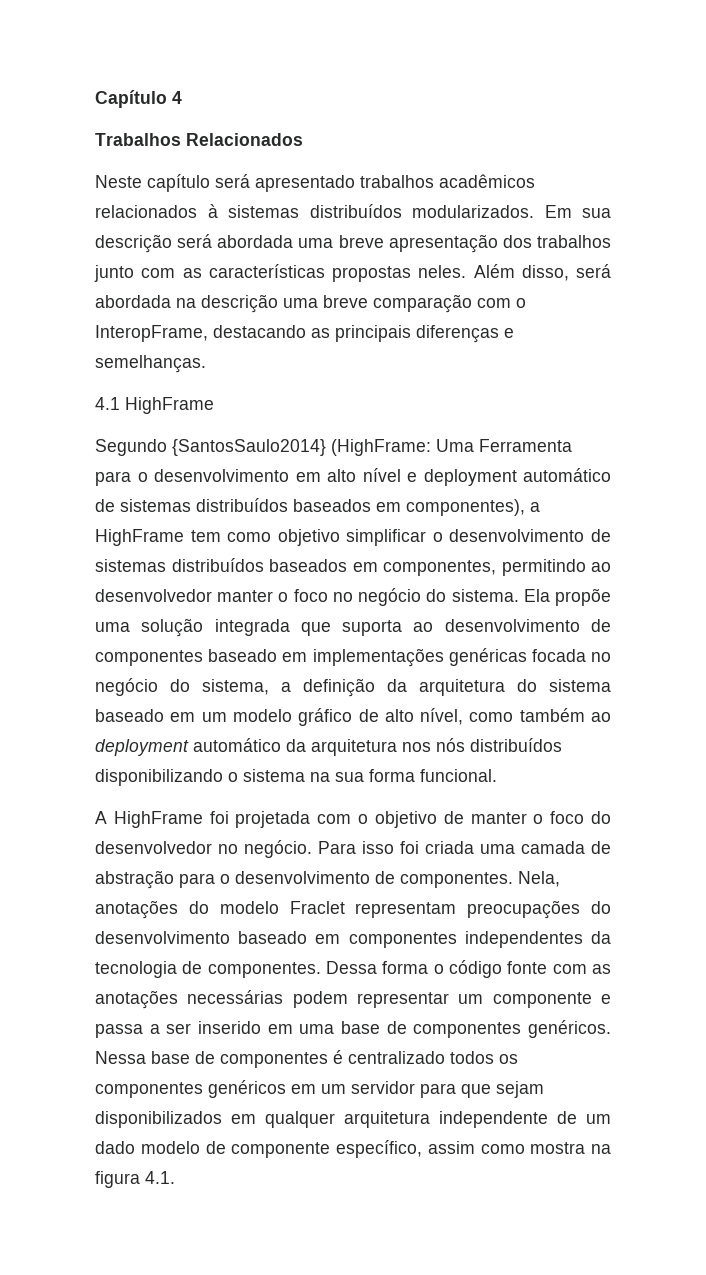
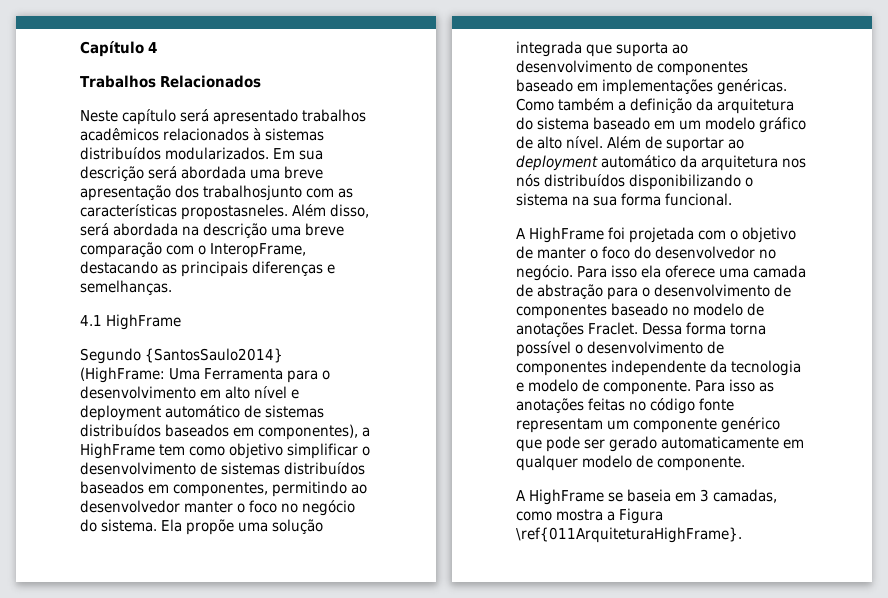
[537,235,611,248] [94,265,134,282] trabalhos junto -> [203,185,303,201] trabalhosjunto
[332,265,467,282] propostas neles. -> [181,204,289,220] propostasneles.
[448,648,611,666] [95,678,269,696] genéricas focada no negócio do sistema, -> [717,79,788,95] [516,98,615,111] genéricas. Como também
[420,708,585,725] nível, como também -> [566,136,725,152] nível. Além de suportar
[400,841,474,854] foi criada -> [641,265,716,278] ela oferece
[400,871,560,888] [95,900,611,919] [95,931,611,948] [95,960,611,978] [95,990,611,1009] [95,1020,611,1038] [95,1050,518,1068] [95,1080,544,1098] [95,1111,611,1128] [95,1140,611,1158] [95,1171,175,1188] componentes. Nela, anotações do modelo Fraclet representam preocupações do desenvolvimento baseado em componentes independentes da tecnologia de componentes. Dessa forma o código fonte com as anotações necessárias podem representar um componente e passa a ser inserido em uma base de componentes genéricos. Nessa base de componentes é centralizado todos os componentes genéricos em um servidor para que sejam disponibilizados em qualquer arquitetura independente de um dado modelo de componente específico, assim como mostra na figura 4.1. -> [516,303,765,319] [516,322,767,337] [516,341,725,357] [516,360,802,376] [516,379,775,395] [516,398,735,414] [516,417,781,433] [516,436,805,452] [516,455,746,471] [516,489,778,505] [516,508,664,524] [516,527,742,543] componentes baseado no modelo de anotações Fraclet. Dessa forma torna possível o desenvolvimento de componentes independente da tecnologia e modelo de componente. Para isso as anotações feitas no código fonte representam um componente genérico que pode ser gerado automaticamente em qualquer modelo de componente. // A HighFrame se baseia em 3 camadas, como mostra a Figura \ref{011ArquiteturaHighFrame}.

